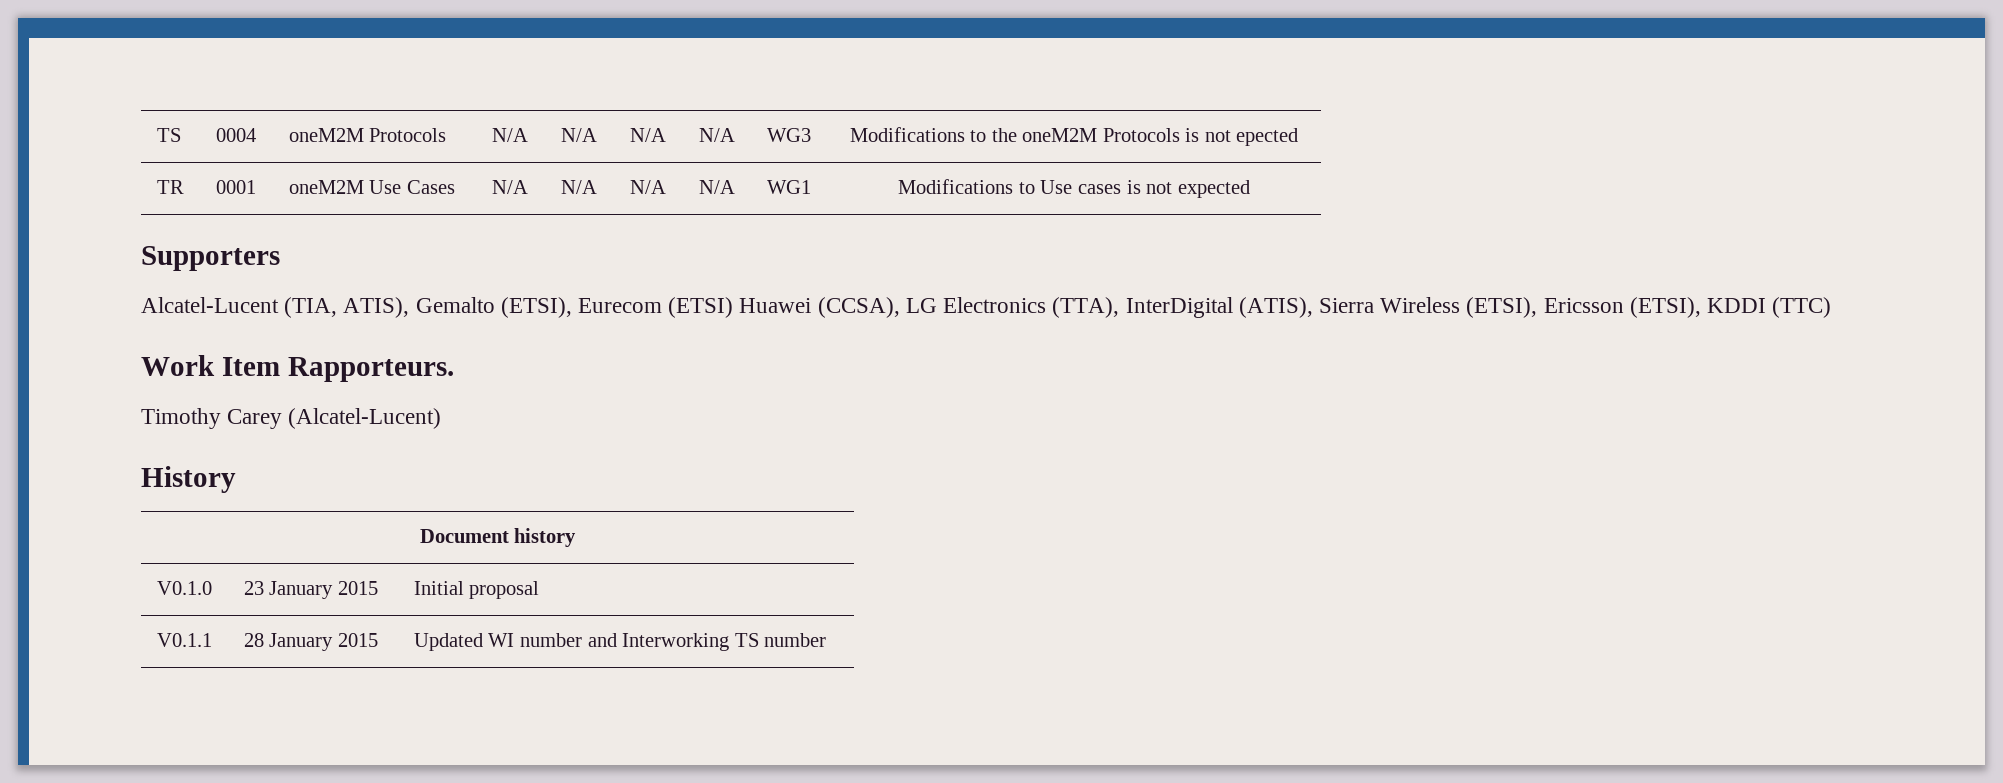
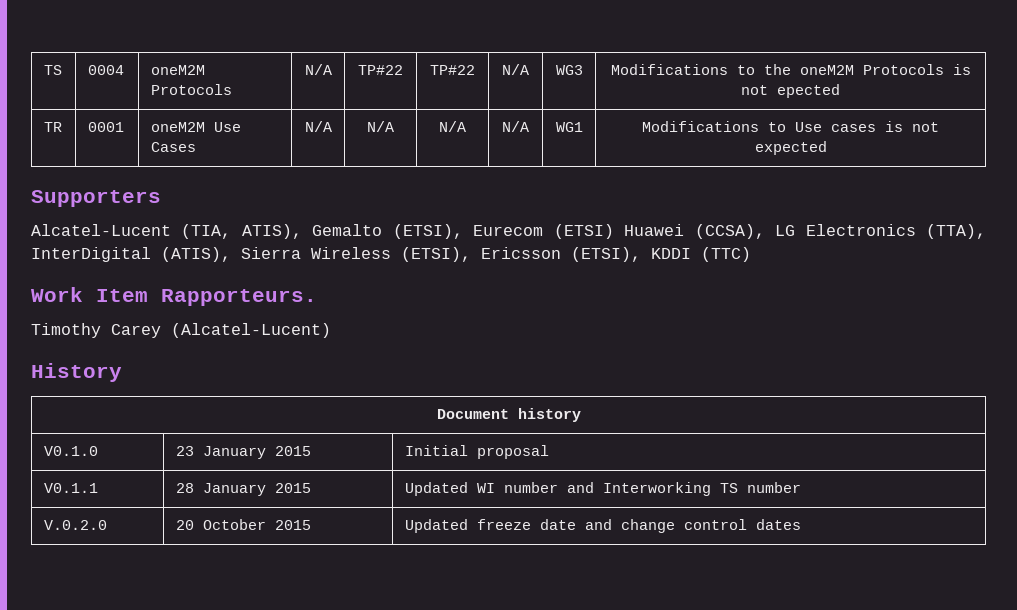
[561,128,597,142] [630,128,666,142] N/A | N/A -> [358,65,403,75] [430,65,475,75] TP#22 | TP#22
(827, 640) none -> [43,520,107,530] [175,519,311,530] [404,519,801,533] // V.0.2.0 | 20 October 2015 | Updated freeze date and change control dates

